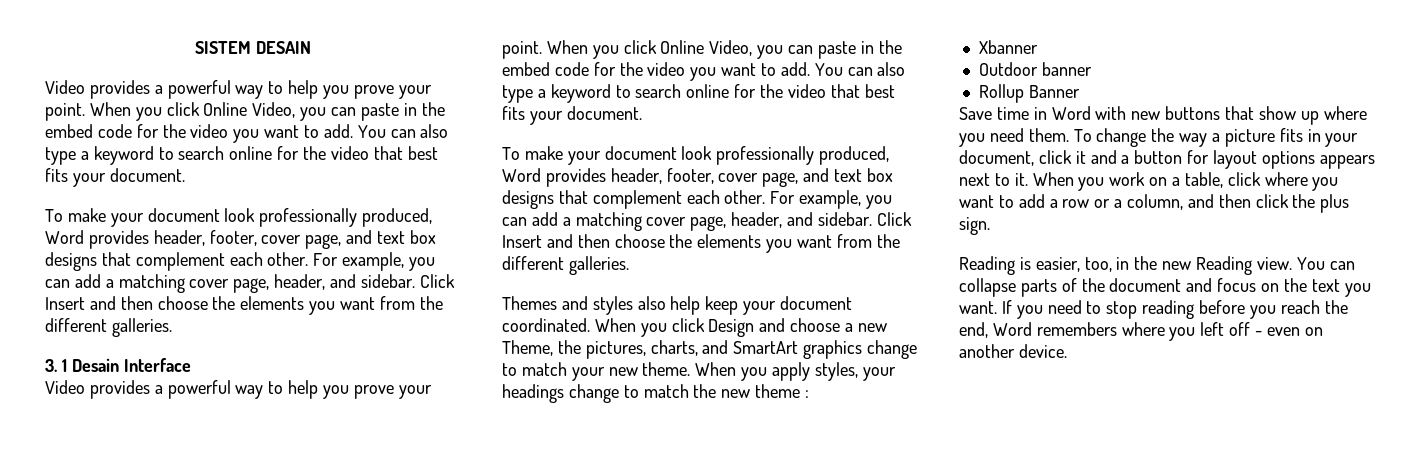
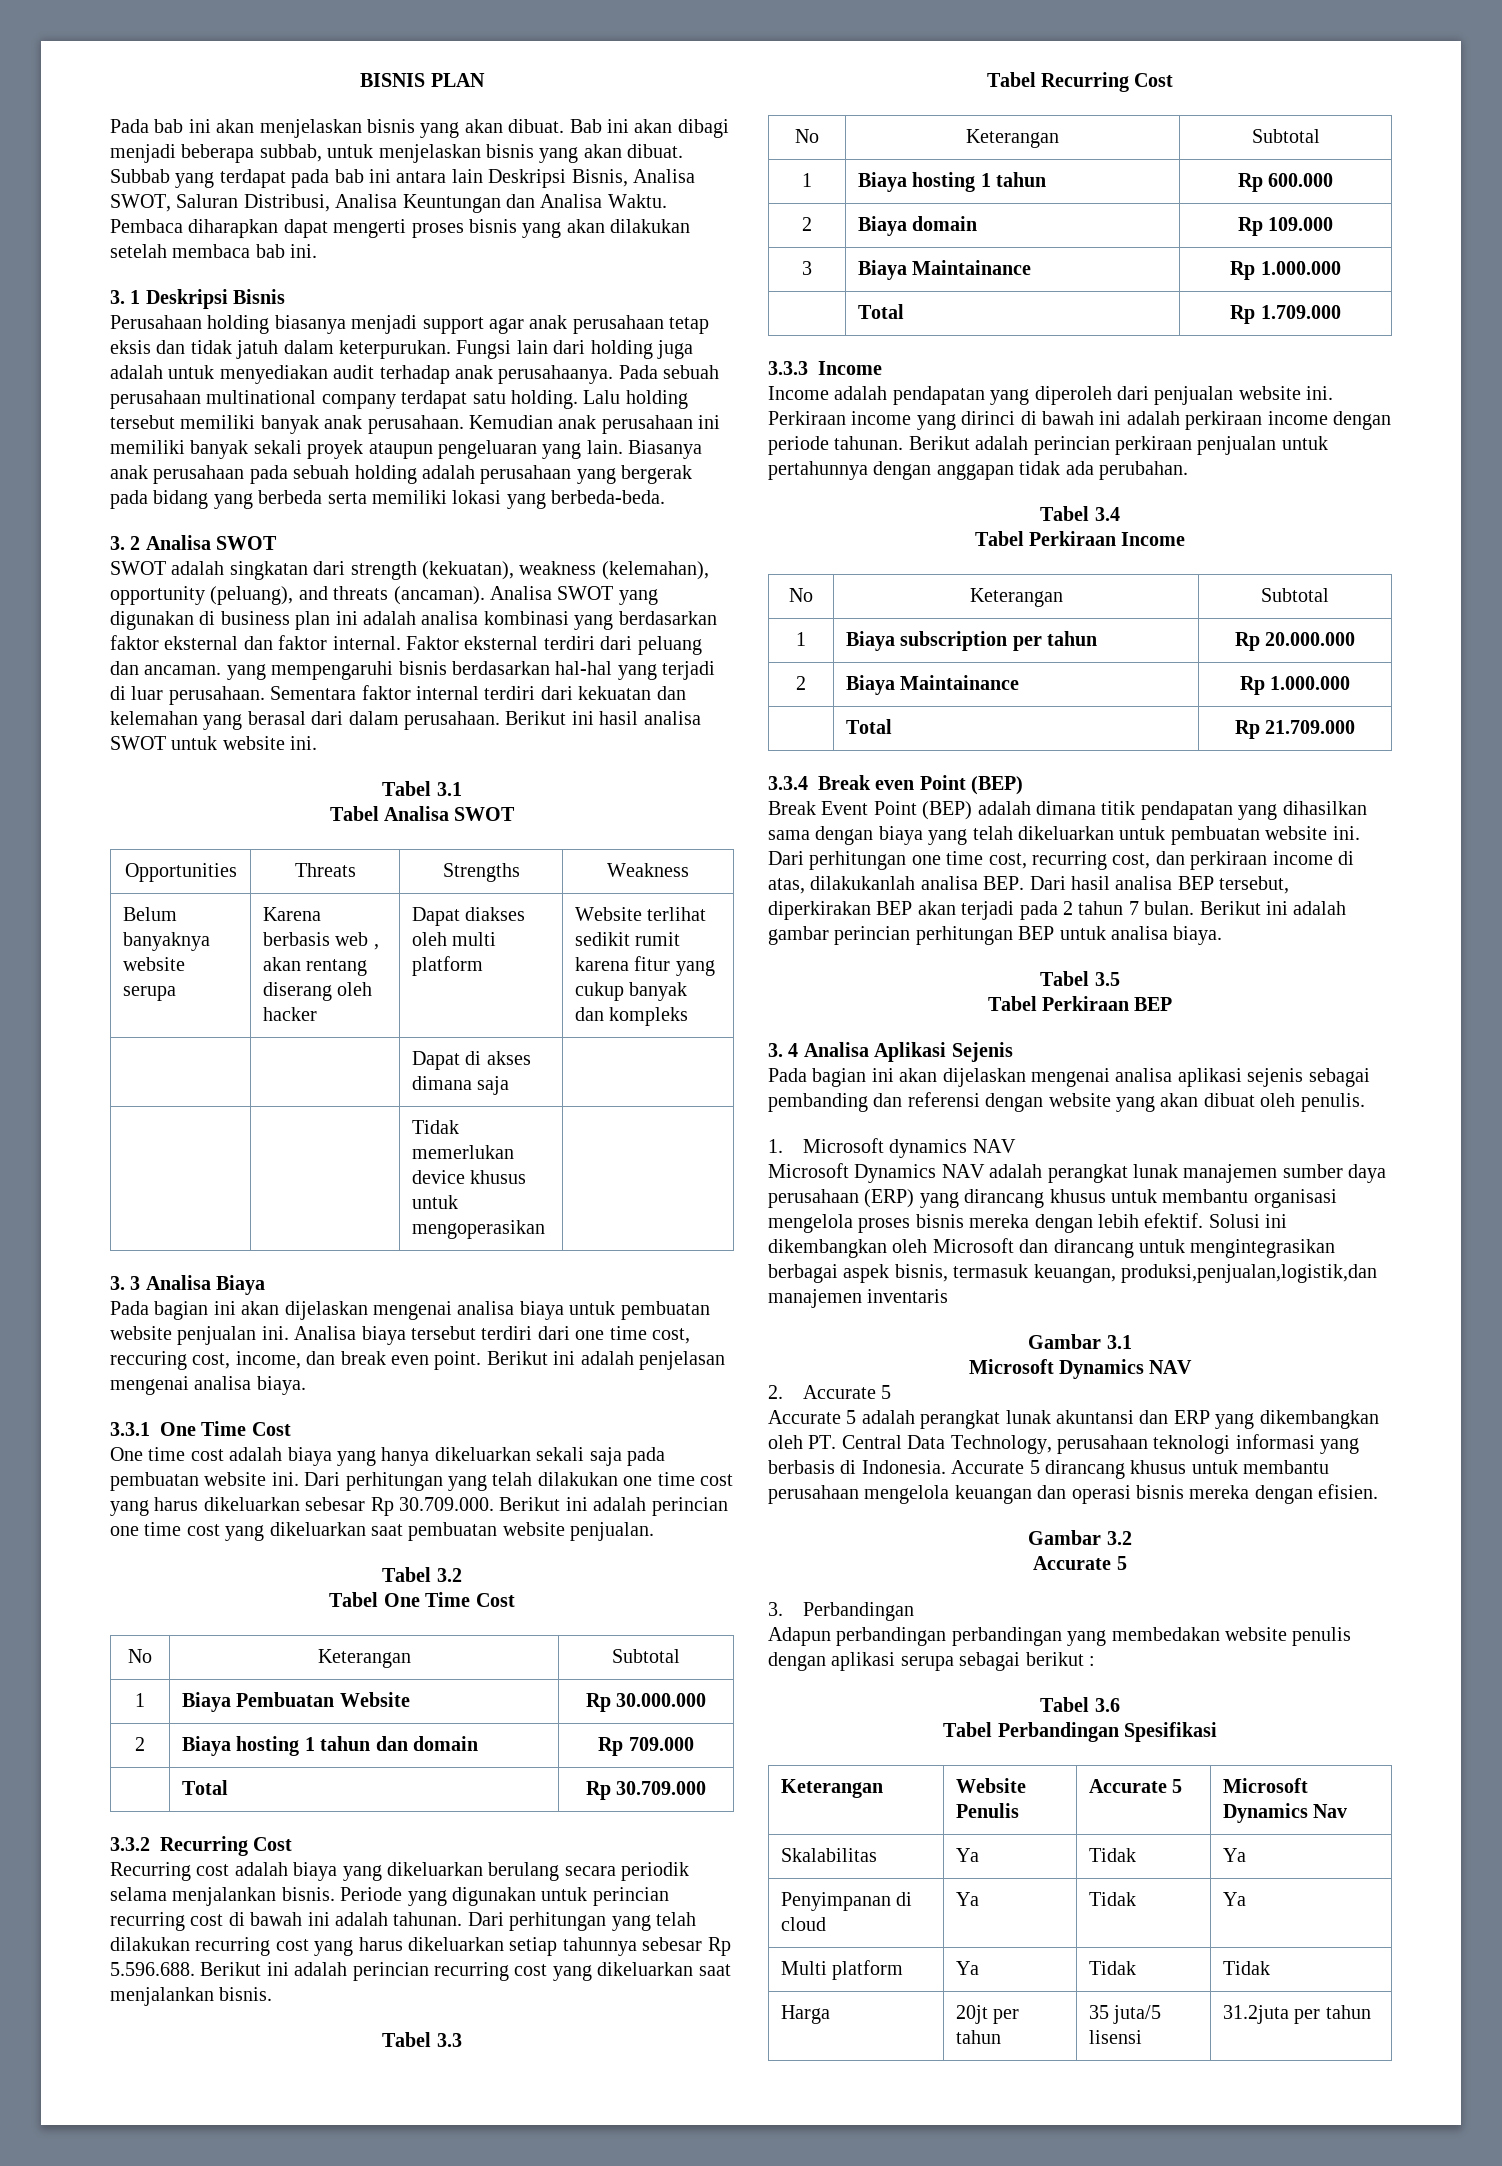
[195,41,311,54] [45,80,432,99] [45,102,445,121] [45,124,449,143] [45,146,438,165] [45,168,185,187] [45,208,433,227] [45,230,436,249] [45,252,435,271] [45,274,455,293] [45,296,443,315] [45,318,172,337] [45,358,191,372] [45,380,432,399] [502,40,902,59] [502,62,906,81] [502,84,895,103] [502,106,642,125] [502,146,890,165] [502,168,893,187] [502,190,892,209] [502,212,912,231] [502,234,900,253] [502,256,629,275] [502,296,853,315] [502,318,887,337] [502,340,918,359] [502,362,896,381] [502,384,810,403] [978,40,1038,54] [978,62,1092,76] [978,84,1080,103] [959,106,1367,125] [959,128,1359,147] [959,150,1375,169] [959,172,1339,191] [959,194,1350,213] [959,217,990,235] [959,256,1355,275] [959,278,1371,297] [959,300,1348,319] [959,322,1323,341] [959,344,1067,358] SISTEM DESAIN // Video provides a powerful way to help you prove your point. When you click Online Video, you can paste in the embed code for the video you want to add. You can also type a keyword to search online for the video that best fits your document. // To make your document look professionally produced, Word provides header, footer, cover page, and text box designs that complement each other. For example, you can add a matching cover page, header, and sidebar. Click Insert and then choose the elements you want from the different galleries. // 3. 1 Desain Interface // Video provides a powerful way to help you prove your point. When you click Online Video, you can paste in the embed code for the video you want to add. You can also type a keyword to search online for the video that best fits your document. // To make your document look professionally produced, Word provides header, footer, cover page, and text box designs that complement each other. For example, you can add a matching cover page, header, and sidebar. Click Insert and then choose the elements you want from the different galleries. // Themes and styles also help keep your document coordinated. When you click Design and choose a new Theme, the pictures, charts, and SmartArt graphics change to match your new theme. When you apply styles, your headings change to match the new theme : // Xbanner // Outdoor banner // Rollup Banner // Save time in Word with new buttons that show up where you need them. To change the way a picture fits in your document, click it and a button for layout options appears next to it. When you work on a table, click where you want to add a row or a column, and then click the plus sign. // Reading is easier, too, in the new Reading view. You can collapse parts of the document and focus on the text you want. If you need to stop reading before you reach the end, Word remembers where you left off - even on another device. -> [360,73,485,87] [110,119,729,138] [110,144,684,163] [110,169,695,188] [110,194,667,213] [110,219,691,238] [110,244,318,258] [110,289,286,309] [110,315,710,334] [110,340,693,359] [110,365,720,384] [110,390,688,409] [110,415,721,434] [110,440,703,459] [110,465,693,484] [110,490,666,509] [110,535,278,550] [110,561,709,580] [110,586,658,605] [110,611,717,630] [110,635,702,655] [110,661,716,680] [110,685,686,705] [110,711,701,730] [110,736,318,750] [382,781,462,796] [329,806,516,821] [124,863,237,882] [294,863,356,877] [442,863,520,882] [607,863,689,877] [122,907,177,921] [122,932,210,951] [122,957,185,971] [122,986,176,1001] [262,907,321,921] [262,932,379,950] [262,957,368,976] [262,982,373,1001] [262,1007,317,1021] [411,907,526,926] [411,932,497,946] [411,956,483,976] [574,907,707,921] [574,932,681,946] [574,956,715,976] [574,982,688,1001] [574,1007,689,1026] [411,1051,531,1070] [411,1076,510,1095] [411,1120,459,1134] [411,1145,514,1159] [411,1170,527,1184] [411,1195,458,1209] [411,1220,545,1239] [110,1275,266,1295] [110,1301,710,1320] [110,1326,690,1345] [110,1351,725,1370] [110,1376,306,1395] [110,1421,291,1436] [110,1447,665,1466] [110,1472,733,1491] [110,1497,728,1516] [110,1522,655,1541] [382,1567,462,1582] [329,1592,515,1607] [128,1649,152,1663] [317,1649,411,1668] [612,1649,680,1663] [135,1693,145,1707] [181,1692,410,1712] [585,1693,707,1712] [135,1737,145,1751] [181,1736,478,1756] [598,1737,694,1756] [181,1780,228,1795] [585,1781,707,1800] [110,1836,293,1856] [110,1862,690,1881] [110,1887,669,1906] [110,1912,696,1931] [110,1937,731,1956] [110,1962,731,1981] [110,1987,273,2006] [382,2032,462,2047] [986,72,1174,92] [795,129,819,143] [966,129,1059,148] [1251,129,1320,143] [802,173,812,187] [857,172,1047,192] [1237,173,1334,192] [802,217,812,231] [857,216,978,236] [1237,217,1334,236] [802,261,812,275] [857,260,1032,280] [1230,261,1341,280] [857,304,904,319] [1230,305,1341,324] [768,361,882,375] [768,386,1334,405] [768,411,1391,430] [768,436,1328,455] [768,461,1188,480] [1040,506,1120,521] [974,531,1186,546] [789,588,813,602] [969,588,1063,607] [1261,588,1329,602] [796,632,806,646] [845,631,1098,651] [1234,632,1356,651] [796,676,806,690] [845,675,1020,695] [1239,676,1351,695] [845,719,892,734] [1234,720,1356,739] [768,775,1024,795] [768,801,1367,820] [768,826,1360,845] [768,851,1354,870] [768,876,1290,894] [768,901,1347,920] [768,926,1223,945] [1040,971,1120,986] [987,996,1173,1011] [768,1042,1013,1062] [768,1068,1370,1087] [768,1092,1365,1112] [768,1138,1016,1158] [768,1163,1387,1183] [768,1189,1337,1208] [768,1213,1288,1233] [768,1238,1336,1258] [768,1264,1377,1283] [768,1289,949,1308] [1028,1334,1132,1349] [968,1359,1193,1379] [768,1385,892,1399] [768,1410,1379,1429] [768,1434,1360,1454] [768,1460,1330,1479] [768,1484,1379,1504] [1028,1530,1132,1545] [1033,1556,1127,1570] [768,1602,914,1621] [768,1627,1352,1646] [768,1652,1095,1671] [1040,1697,1120,1712] [943,1722,1217,1742] [780,1779,883,1798] [955,1778,1026,1793] [955,1803,1019,1818] [1088,1779,1183,1793] [1222,1778,1308,1793] [1222,1803,1348,1823] [780,1848,877,1862] [955,1848,979,1862] [1088,1848,1136,1862] [1222,1848,1246,1862] [780,1892,913,1911] [780,1917,826,1931] [955,1892,979,1906] [1088,1892,1136,1906] [1222,1892,1246,1906] [780,1960,904,1980] [955,1961,979,1975] [1088,1961,1136,1975] [1222,1961,1270,1975] [780,2005,830,2024] [955,2005,1020,2024] [955,2030,1001,2044] [1088,2005,1162,2024] [1088,2030,1142,2044] [1222,2005,1371,2024] BISNIS PLAN // Pada bab ini akan menjelaskan bisnis yang akan dibuat. Bab ini akan dibagi menjadi beberapa subbab, untuk menjelaskan bisnis yang akan dibuat. Subbab yang terdapat pada bab ini antara lain Deskripsi Bisnis, Analisa SWOT, Saluran Distribusi, Analisa Keuntungan dan Analisa Waktu. Pembaca diharapkan dapat mengerti proses bisnis yang akan dilakukan setelah membaca bab ini. // 3. 1 Deskripsi Bisnis // Perusahaan holding biasanya menjadi support agar anak perusahaan tetap eksis dan tidak jatuh dalam keterpurukan. Fungsi lain dari holding juga adalah untuk menyediakan audit terhadap anak perusahaanya. Pada sebuah perusahaan multinational company terdapat satu holding. Lalu holding tersebut memiliki banyak anak perusahaan. Kemudian anak perusahaan ini memiliki banyak sekali proyek ataupun pengeluaran yang lain. Biasanya anak perusahaan pada sebuah holding adalah perusahaan yang bergerak pada bidang yang berbeda serta memiliki lokasi yang berbeda-beda. // 3. 2 Analisa SWOT // SWOT adalah singkatan dari strength (kekuatan), weakness (kelemahan), opportunity (peluang), and threats (ancaman). Analisa SWOT yang digunakan di business plan ini adalah analisa kombinasi yang berdasarkan faktor eksternal dan faktor internal. Faktor eksternal terdiri dari peluang dan ancaman. yang mempengaruhi bisnis berdasarkan hal-hal yang terjadi di luar perusahaan. Sementara faktor internal terdiri dari kekuatan dan kelemahan yang berasal dari dalam perusahaan. Berikut ini hasil analisa SWOT untuk website ini. // Tabel 3.1 // Tabel Analisa SWOT // Opportunities | Threats | Strengths | Weakness // Belum banyaknya website serupa | Karena berbasis web , akan rentang diserang oleh hacker | Dapat diakses oleh multi platform | Website terlihat sedikit rumit karena fitur yang cukup banyak dan kompleks // | | Dapat di akses dimana saja | // | | Tidak memerlukan device khusus untuk mengoperasikan | // 3. 3 Analisa Biaya // Pada bagian ini akan dijelaskan mengenai analisa biaya untuk pembuatan website penjualan ini. Analisa biaya tersebut terdiri dari one time cost, reccuring cost, income, dan break even point. Berikut ini adalah penjelasan mengenai analisa biaya. // 3.3.1 One Time Cost // One time cost adalah biaya yang hanya dikeluarkan sekali saja pada pembuatan website ini. Dari perhitungan yang telah dilakukan one time cost yang harus dikeluarkan sebesar Rp 30.709.000. Berikut ini adalah perincian one time cost yang dikeluarkan saat pembuatan website penjualan. // Tabel 3.2 // Tabel One Time Cost // No | Keterangan | Subtotal // 1 | Biaya Pembuatan Website | Rp 30.000.000 // 2 | Biaya hosting 1 tahun dan domain | Rp 709.000 // | Total | Rp 30.709.000 // 3.3.2 Recurring Cost // Recurring cost adalah biaya yang dikeluarkan berulang secara periodik selama menjalankan bisnis. Periode yang digunakan untuk perincian recurring cost di bawah ini adalah tahunan. Dari perhitungan yang telah dilakukan recurring cost yang harus dikeluarkan setiap tahunnya sebesar Rp 5.596.688. Berikut ini adalah perincian recurring cost yang dikeluarkan saat menjalankan bisnis. // Tabel 3.3 // Tabel Recurring Cost // No | Keterangan | Subtotal // 1 | Biaya hosting 1 tahun | Rp 600.000 // 2 | Biaya domain | Rp 109.000 // 3 | Biaya Maintainance | Rp 1.000.000 // | Total | Rp 1.709.000 // 3.3.3 Income // Income adalah pendapatan yang diperoleh dari penjualan website ini. Perkiraan income yang dirinci di bawah ini adalah perkiraan income dengan periode tahunan. Berikut adalah perincian perkiraan penjualan untuk pertahunnya dengan anggapan tidak ada perubahan. // Tabel 3.4 // Tabel Perkiraan Income // No | Keterangan | Subtotal // 1 | Biaya subscription per tahun | Rp 20.000.000 // 2 | Biaya Maintainance | Rp 1.000.000 // | Total | Rp 21.709.000 // 3.3.4 Break even Point (BEP) // Break Event Point (BEP) adalah dimana titik pendapatan yang dihasilkan sama dengan biaya yang telah dikeluarkan untuk pembuatan website ini. Dari perhitungan one time cost, recurring cost, dan perkiraan income di atas, dilakukanlah analisa BEP. Dari hasil analisa BEP tersebut, diperkirakan BEP akan terjadi pada 2 tahun 7 bulan. Berikut ini adalah gambar perincian perhitungan BEP untuk analisa biaya. // Tabel 3.5 // Tabel Perkiraan BEP // 3. 4 Analisa Aplikasi Sejenis // Pada bagian ini akan dijelaskan mengenai analisa aplikasi sejenis sebagai pembanding dan referensi dengan website yang akan dibuat oleh penulis. // 1. Microsoft dynamics NAV // Microsoft Dynamics NAV adalah perangkat lunak manajemen sumber daya perusahaan (ERP) yang dirancang khusus untuk membantu organisasi mengelola proses bisnis mereka dengan lebih efektif. Solusi ini dikembangkan oleh Microsoft dan dirancang untuk mengintegrasikan berbagai aspek bisnis, termasuk keuangan, produksi,penjualan,logistik,dan manajemen inventaris // Gambar 3.1 // Microsoft Dynamics NAV // 2. Accurate 5 // Accurate 5 adalah perangkat lunak akuntansi dan ERP yang dikembangkan oleh PT. Central Data Technology, perusahaan teknologi informasi yang berbasis di Indonesia. Accurate 5 dirancang khusus untuk membantu perusahaan mengelola keuangan dan operasi bisnis mereka dengan efisien. // Gambar 3.2 // Accurate 5 // 3. Perbandingan // Adapun perbandingan perbandingan yang membedakan website penulis dengan aplikasi serupa sebagai berikut : // Tabel 3.6 // Tabel Perbandingan Spesifikasi // Keterangan | Website Penulis | Accurate 5 | Microsoft Dynamics Nav // Skalabilitas | Ya | Tidak | Ya // Penyimpanan di cloud | Ya | Tidak | Ya // Multi platform | Ya | Tidak | Tidak // Harga | 20jt per tahun | 35 juta/5 lisensi | 31.2juta per tahun

